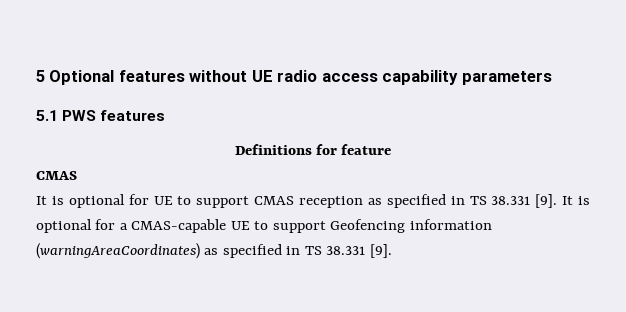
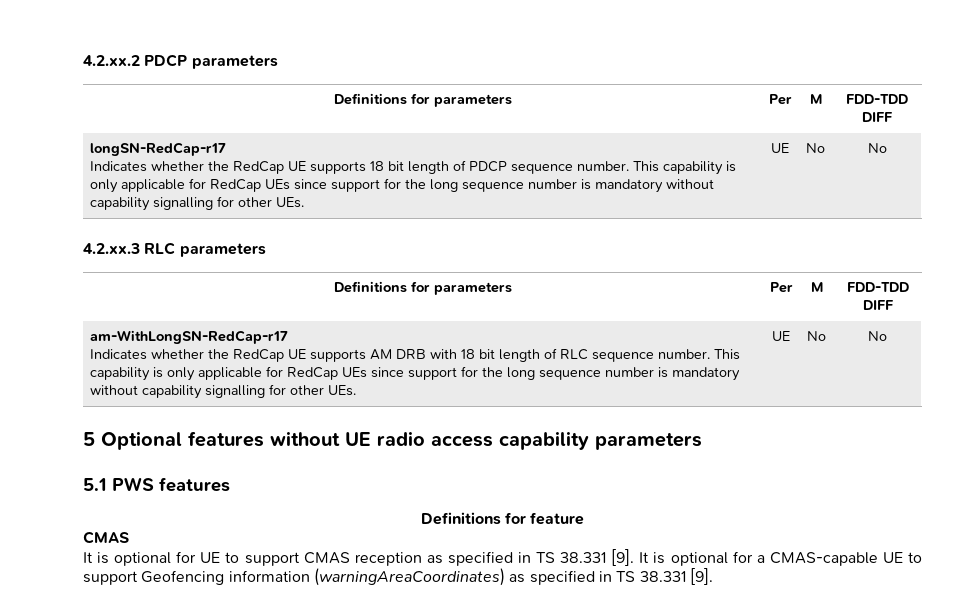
(36, 76) none -> [83,54,278,69] [333,93,512,107] [768,94,792,105] [809,94,822,104] [846,94,908,104] [862,112,892,122] [89,142,226,156] [89,160,736,175] [89,178,714,193] [89,196,304,211] [771,143,789,153] [806,143,825,153] [867,143,887,153] [83,242,266,257] [334,281,512,295] [769,282,793,293] [810,282,823,292] [846,282,909,292] [862,300,893,310] [89,330,288,344] [89,348,740,362] [89,366,740,381] [89,384,356,399] [772,331,790,341] [807,331,826,341] [868,331,887,341] 4.2.xx.2 PDCP parameters // Definitions for parameters | Per | M | FDD-TDD DIFF // longSN-RedCap-r17 // Indicates whether the RedCap UE supports 18 bit length of PDCP sequence number. This capability is only applicable for RedCap UEs since support for the long sequence number is mandatory without capability signalling for other UEs. | UE | No | No // 4.2.xx.3 RLC parameters // Definitions for parameters | Per | M | FDD-TDD DIFF // am-WithLongSN-RedCap-r17 // Indicates whether the RedCap UE supports AM DRB with 18 bit length of RLC sequence number. This capability is only applicable for RedCap UEs since support for the long sequence number is mandatory without capability signalling for other UEs. | UE | No | No //

